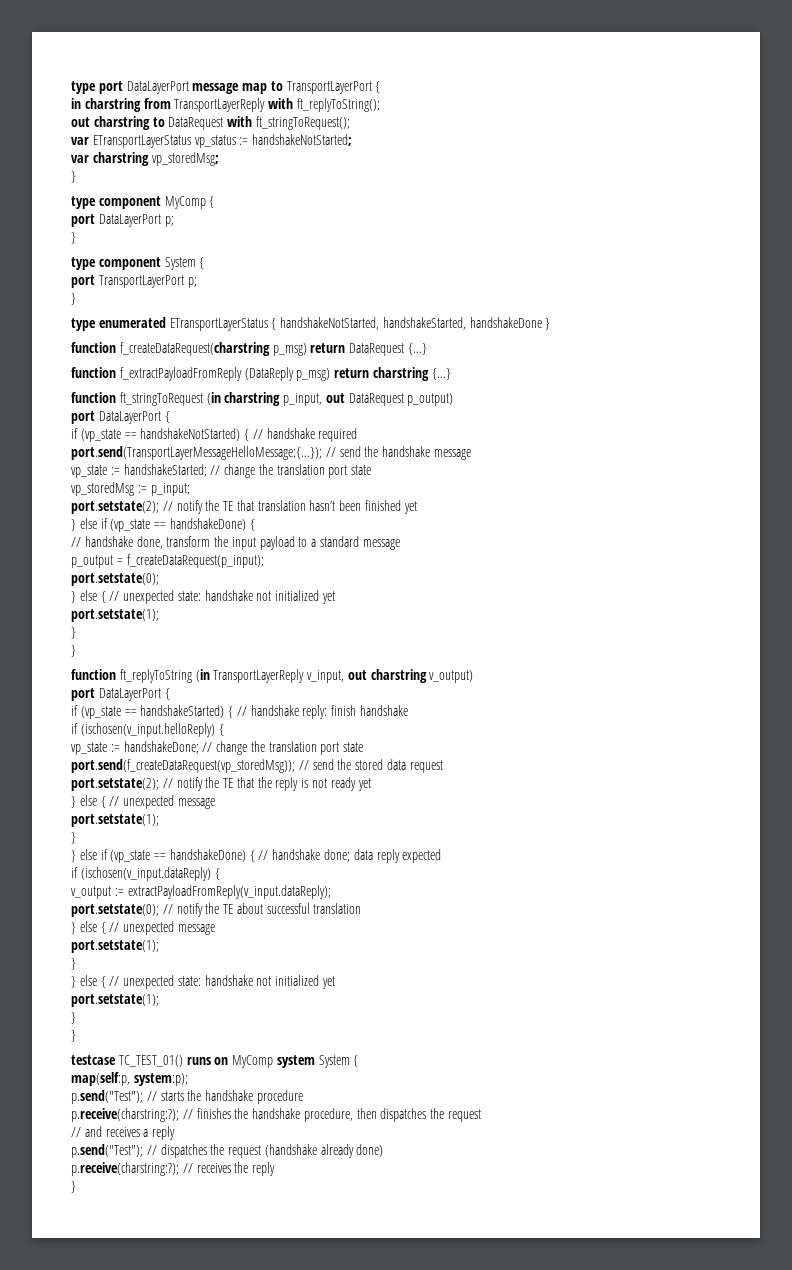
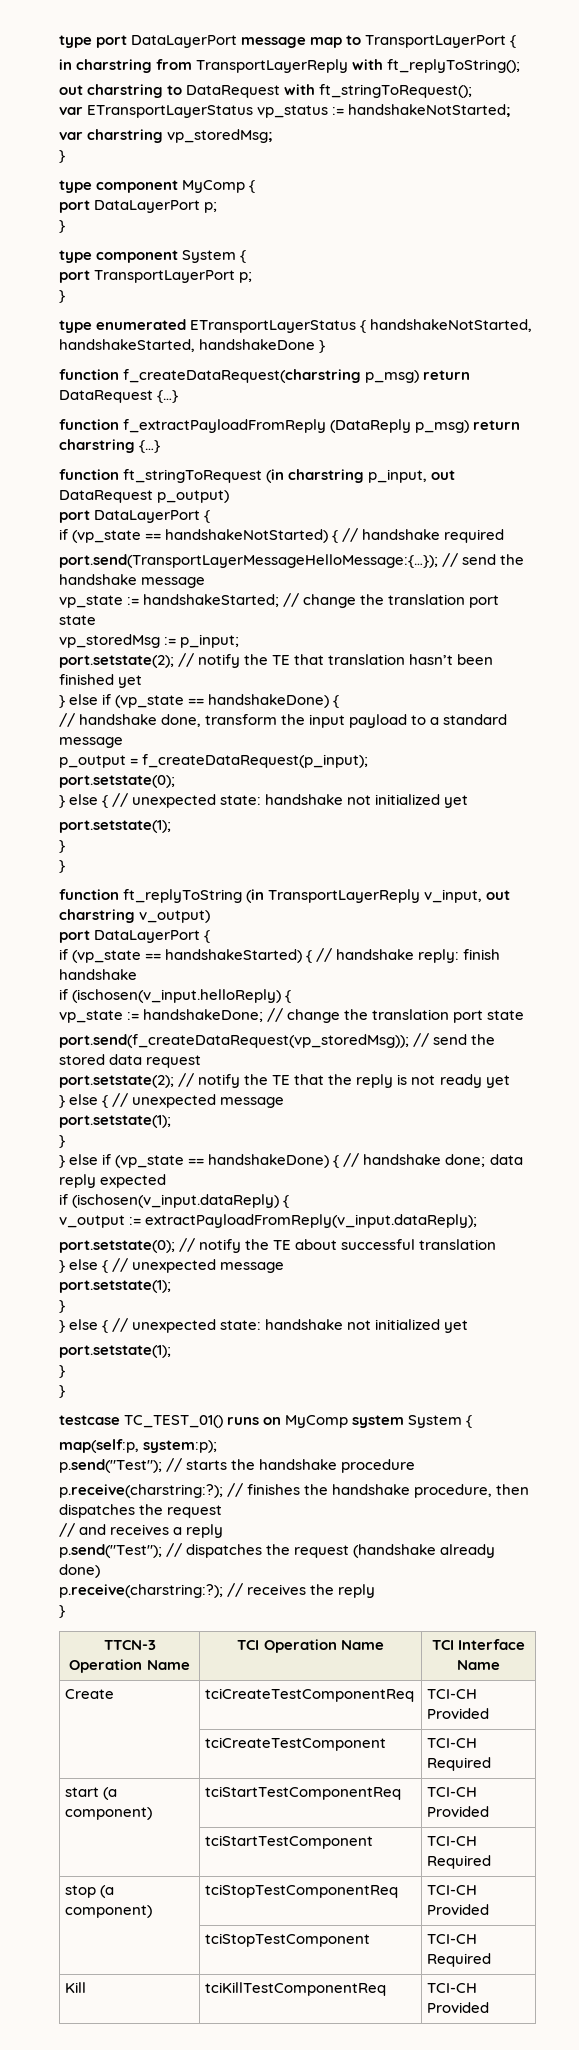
(76, 1187) none -> [103,1640,156,1650] [69,1659,190,1673] [237,1639,384,1653] [431,1639,526,1650] [457,1660,500,1670] [65,1689,115,1699] [205,1688,415,1702] [427,1689,478,1699] [427,1708,490,1719] [205,1737,387,1751] [427,1738,478,1748] [427,1757,492,1771] [65,1787,118,1800] [65,1807,153,1820] [205,1786,402,1800] [427,1787,478,1797] [427,1806,490,1817] [205,1835,374,1849] [427,1836,478,1846] [427,1855,492,1869] [65,1885,115,1898] [65,1905,153,1918] [205,1884,399,1898] [427,1885,478,1895] [427,1904,490,1915] [205,1933,371,1947] [427,1934,478,1944] [427,1953,492,1967] [65,1982,87,1993] [205,1982,387,1996] [427,1983,478,1993] [427,2002,490,2013] // TTCN-3 Operation Name | TCI Operation Name | TCI Interface Name // Create | tciCreateTestComponentReq | TCI-CH Provided // | tciCreateTestComponent | TCI-CH Required // start (a component) | tciStartTestComponentReq | TCI-CH Provided // | tciStartTestComponent | TCI-CH Required // stop (a component) | tciStopTestComponentReq | TCI-CH Provided // | tciStopTestComponent | TCI-CH Required // Kill | tciKillTestComponentReq | TCI-CH Provided

